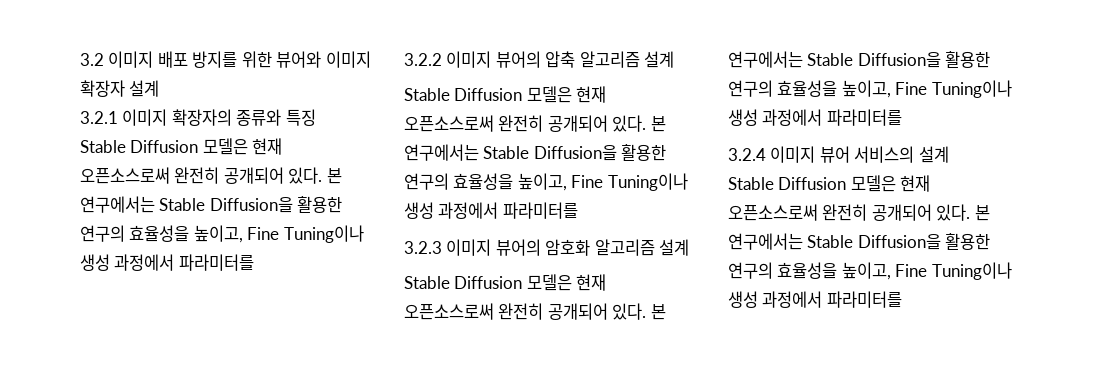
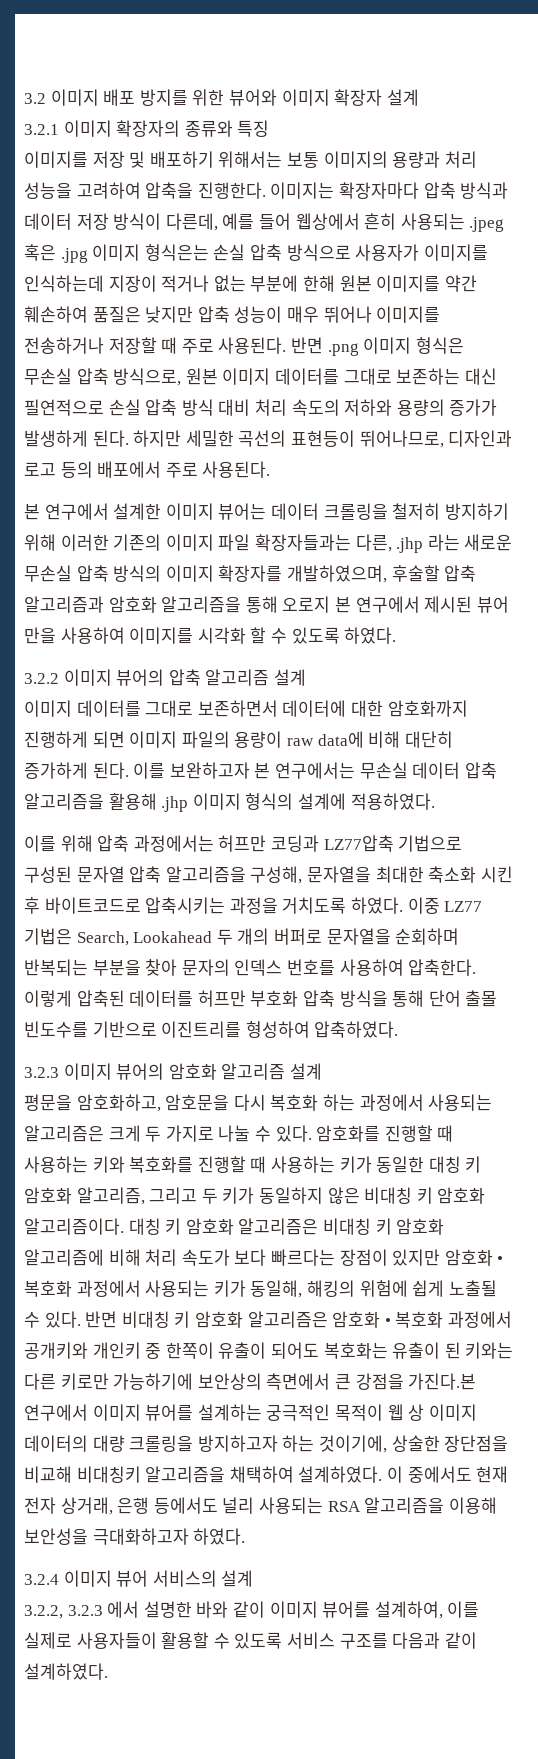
[80,138,283,155] [80,167,342,184] [80,196,343,213] [80,225,364,243] [80,254,254,271] Stable Diffusion 모델은 현재 오픈소스로써 완전히 공개되어 있다. 본 연구에서는 Stable Diffusion을 활용한 연구의 효율성을 높이고, Fine Tuning이나 생성 과정에서 파라미터를 -> [24,151,477,168] [24,182,509,199] [24,213,505,232] [24,244,488,263] [24,275,477,292] [24,306,441,323] [24,337,464,356] [24,368,497,386] [24,399,498,416] [24,430,513,448] [24,461,271,478] [24,503,509,520] [24,534,513,553] [24,565,477,583] [24,596,509,613] [24,627,397,644] 이미지를 저장 및 배포하기 위해서는 보통 이미지의 용량과 처리 성능을 고려하여 압축을 진행한다. 이미지는 확장자마다 압축 방식과 데이터 저장 방식이 다른데, 예를 들어 웹상에서 흔히 사용되는 .jpeg 혹은 .jpg 이미지 형식은는 손실 압축 방식으로 사용자가 이미지를 인식하는데 지장이 적거나 없는 부분에 한해 원본 이미지를 약간 훼손하여 품질은 낮지만 압축 성능이 매우 뛰어나 이미지를 전송하거나 저장할 때 주로 사용된다. 반면 .png 이미지 형식은 무손실 압축 방식으로, 원본 이미지 데이터를 그대로 보존하는 대신 필연적으로 손실 압축 방식 대비 처리 속도의 저하와 용량의 증가가 발생하게 된다. 하지만 세밀한 곡선의 표현등이 뛰어나므로, 디자인과 로고 등의 배포에서 주로 사용된다. // 본 연구에서 설계한 이미지 뷰어는 데이터 크롤링을 철저히 방지하기 위해 이러한 기존의 이미지 파일 확장자들과는 다른, .jhp 라는 새로운 무손실 압축 방식의 이미지 확장자를 개발하였으며, 후술할 압축 알고리즘과 암호화 알고리즘을 통해 오로지 본 연구에서 제시된 뷰어 만을 사용하여 이미지를 시각화 할 수 있도록 하였다.
[404,86,607,103] [404,115,666,132] [404,144,667,161] [404,173,688,191] [404,202,578,219] Stable Diffusion 모델은 현재 오픈소스로써 완전히 공개되어 있다. 본 연구에서는 Stable Diffusion을 활용한 연구의 효율성을 높이고, Fine Tuning이나 생성 과정에서 파라미터를 -> [24,700,468,717] [24,731,453,748] [24,762,497,779] [24,793,435,812] [24,835,463,852] [24,866,513,884] [24,897,483,914] [24,928,460,946] [24,959,477,976] [24,990,498,1007] [24,1021,399,1038] 이미지 데이터를 그대로 보존하면서 데이터에 대한 암호화까지 진행하게 되면 이미지 파일의 용량이 raw data에 비해 대단히 증가하게 된다. 이를 보완하고자 본 연구에서는 무손실 데이터 압축 알고리즘을 활용해 .jhp 이미지 형식의 설계에 적용하였다. // 이를 위해 압축 과정에서는 허프만 코딩과 LZ77압축 기법으로 구성된 문자열 압축 알고리즘을 구성해, 문자열을 최대한 축소화 시킨 후 바이트코드로 압축시키는 과정을 거치도록 하였다. 이중 LZ77 기법은 Search, Lookahead 두 개의 버퍼로 문자열을 순회하며 반복되는 부분을 찾아 문자의 인덱스 번호를 사용하여 압축한다. 이렇게 압축된 데이터를 허프만 부호화 압축 방식을 통해 단어 출몰 빈도수를 기반으로 이진트리를 형성하여 압축하였다.
[404,274,607,291] [404,303,666,320] [728,51,991,68] [728,80,1012,98] [728,109,902,126] Stable Diffusion 모델은 현재 오픈소스로써 완전히 공개되어 있다. 본 연구에서는 Stable Diffusion을 활용한 연구의 효율성을 높이고, Fine Tuning이나 생성 과정에서 파라미터를 -> [24,1094,493,1112] [24,1125,454,1142] [24,1156,482,1173] [24,1187,486,1205] [24,1218,445,1235] [24,1249,504,1266] [24,1280,497,1298] [24,1311,512,1328] [24,1342,514,1359] [24,1373,477,1390] [24,1404,477,1421] [24,1435,509,1453] [24,1466,509,1483] [24,1497,497,1515] [24,1528,246,1545] 평문을 암호화하고, 암호문을 다시 복호화 하는 과정에서 사용되는 알고리즘은 크게 두 가지로 나눌 수 있다. 암호화를 진행할 때 사용하는 키와 복호화를 진행할 때 사용하는 키가 동일한 대칭 키 암호화 알고리즘, 그리고 두 키가 동일하지 않은 비대칭 키 암호화 알고리즘이다. 대칭 키 암호화 알고리즘은 비대칭 키 암호화 알고리즘에 비해 처리 속도가 보다 빠르다는 장점이 있지만 암호화 • 복호화 과정에서 사용되는 키가 동일해, 해킹의 위험에 쉽게 노출될 수 있다. 반면 비대칭 키 암호화 알고리즘은 암호화 • 복호화 과정에서 공개키와 개인키 중 한쪽이 유출이 되어도 복호화는 유출이 된 키와는 다른 키로만 가능하기에 보안상의 측면에서 큰 강점을 가진다.본 연구에서 이미지 뷰어를 설계하는 궁극적인 목적이 웹 상 이미지 데이터의 대량 크롤링을 방지하고자 하는 것이기에, 상술한 장단점을 비교해 비대칭키 알고리즘을 채택하여 설계하였다. 이 중에서도 현재 전자 상거래, 은행 등에서도 널리 사용되는 RSA 알고리즘을 이용해 보안성을 극대화하고자 하였다.
[728,175,931,192] [728,204,990,221] [728,233,991,250] [728,262,1012,280] [728,291,902,308] Stable Diffusion 모델은 현재 오픈소스로써 완전히 공개되어 있다. 본 연구에서는 Stable Diffusion을 활용한 연구의 효율성을 높이고, Fine Tuning이나 생성 과정에서 파라미터를 -> [24,1601,480,1619] [24,1632,477,1649] [24,1663,108,1680] 3.2.2, 3.2.3 에서 설명한 바와 같이 이미지 뷰어를 설계하여, 이를 실제로 사용자들이 활용할 수 있도록 서비스 구조를 다음과 같이 설계하였다.

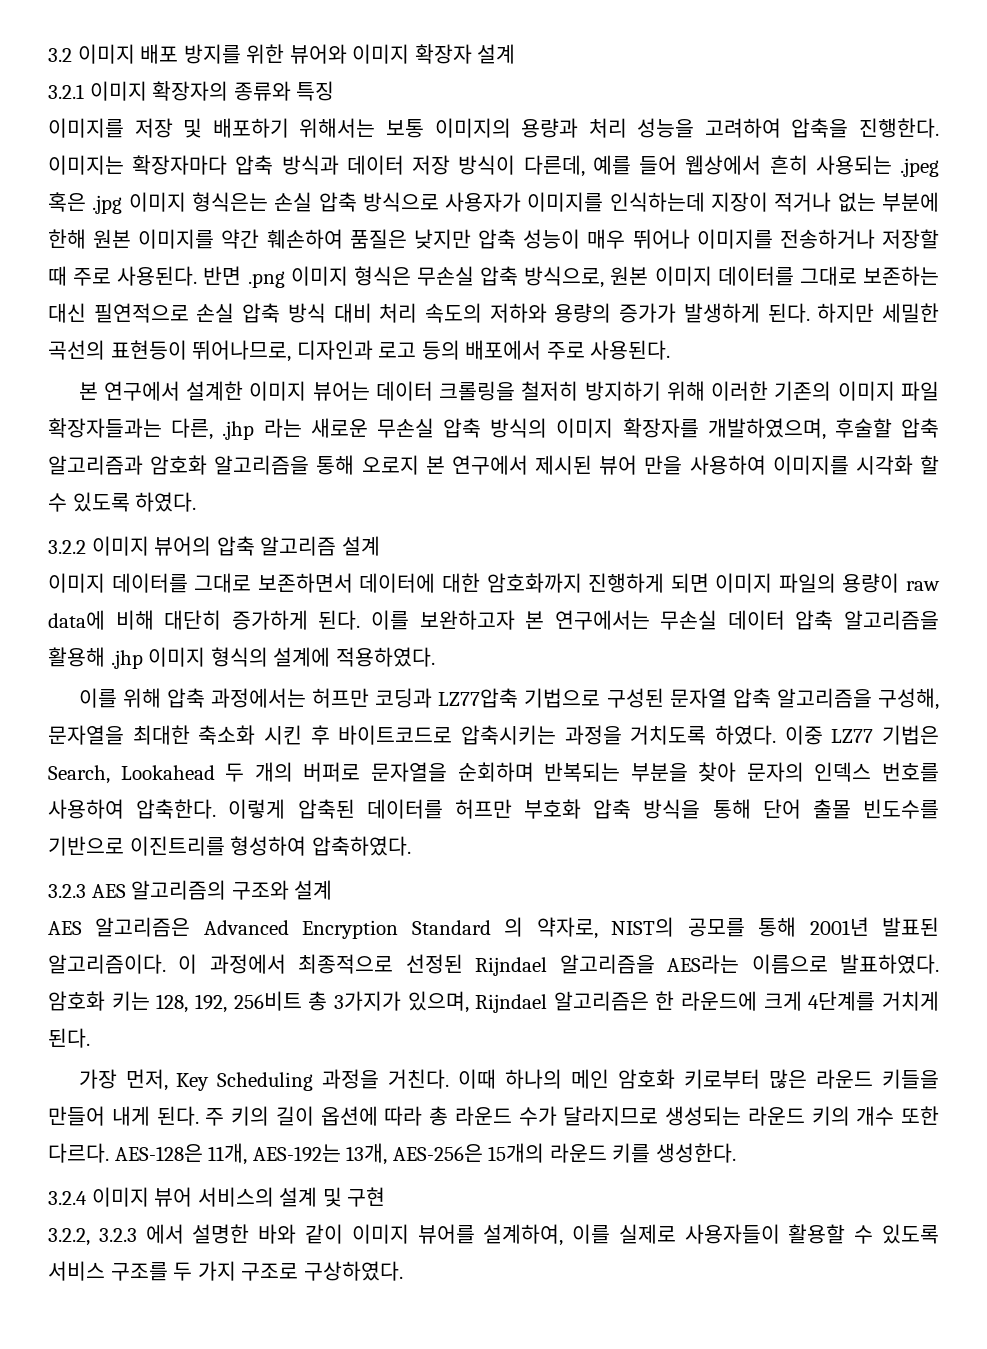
[63,1063,322,1080] [24,1094,493,1112] [24,1125,454,1142] [24,1156,482,1173] [24,1187,486,1205] [24,1218,445,1235] [24,1249,504,1266] [24,1280,497,1298] [24,1311,512,1328] [24,1342,514,1359] [24,1373,477,1390] [24,1404,477,1421] [24,1435,509,1453] [24,1466,509,1483] [24,1497,497,1515] [24,1528,246,1545] 이미지 뷰어의 암호화 알고리즘 설계 // 평문을 암호화하고, 암호문을 다시 복호화 하는 과정에서 사용되는 알고리즘은 크게 두 가지로 나눌 수 있다. 암호화를 진행할 때 사용하는 키와 복호화를 진행할 때 사용하는 키가 동일한 대칭 키 암호화 알고리즘, 그리고 두 키가 동일하지 않은 비대칭 키 암호화 알고리즘이다. 대칭 키 암호화 알고리즘은 비대칭 키 암호화 알고리즘에 비해 처리 속도가 보다 빠르다는 장점이 있지만 암호화 • 복호화 과정에서 사용되는 키가 동일해, 해킹의 위험에 쉽게 노출될 수 있다. 반면 비대칭 키 암호화 알고리즘은 암호화 • 복호화 과정에서 공개키와 개인키 중 한쪽이 유출이 되어도 복호화는 유출이 된 키와는 다른 키로만 가능하기에 보안상의 측면에서 큰 강점을 가진다.본 연구에서 이미지 뷰어를 설계하는 궁극적인 목적이 웹 상 이미지 데이터의 대량 크롤링을 방지하고자 하는 것이기에, 상술한 장단점을 비교해 비대칭키 알고리즘을 채택하여 설계하였다. 이 중에서도 현재 전자 상거래, 은행 등에서도 널리 사용되는 RSA 알고리즘을 이용해 보안성을 극대화하고자 하였다. -> [91,880,333,900] [48,917,940,939] [48,954,940,976] [48,991,939,1013] [48,1028,90,1048] [78,1069,939,1091] [48,1106,939,1126] [48,1143,736,1165] AES 알고리즘의 구조와 설계 // AES 알고리즘은 Advanced Encryption Standard 의 약자로, NIST의 공모를 통해 2001년 발표된 알고리즘이다. 이 과정에서 최종적으로 선정된 Rijndael 알고리즘을 AES라는 이름으로 발표하였다. 암호화 키는 128, 192, 256비트 총 3가지가 있으며, Rijndael 알고리즘은 한 라운드에 크게 4단계를 거치게 된다. // 가장 먼저, Key Scheduling 과정을 거친다. 이때 하나의 메인 암호화 키로부터 많은 라운드 키들을 만들어 내게 된다. 주 키의 길이 옵션에 따라 총 라운드 수가 달라지므로 생성되는 라운드 키의 개수 또한 다르다. AES-128은 11개, AES-192는 13개, AES-256은 15개의 라운드 키를 생성한다.
(254, 1578) none -> [322,1187,386,1207] 및 구현
[392,1632,477,1649] [24,1663,108,1680] 다음과 같이 설계하였다. -> [173,1261,403,1281] 두 가지 구조로 구상하였다.

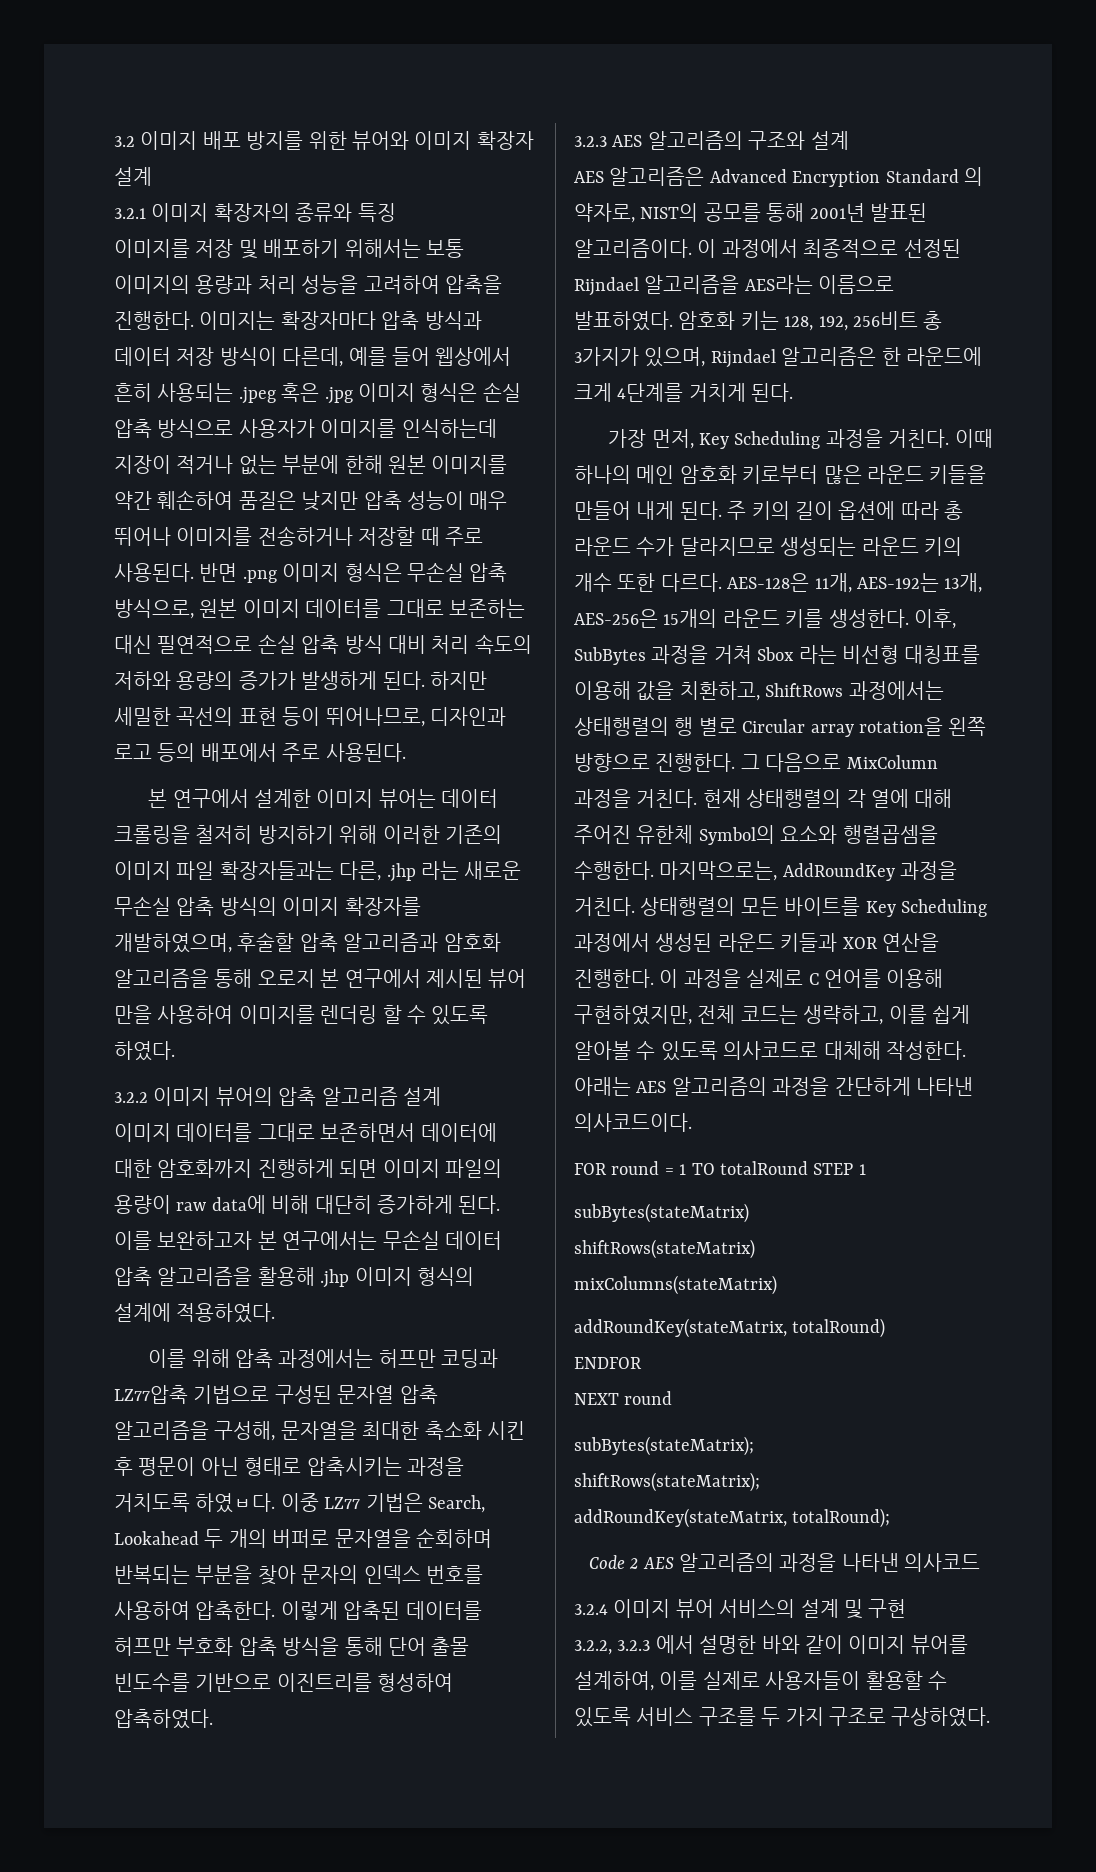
[191,192,268,212] 형식은는 -> [420,383,478,402] 형식은
[110,340,187,360] 표현등이 -> [238,707,321,726] 표현 등이
[855,455,913,475] 시각화 -> [320,1005,378,1024] 렌더링
[338,725,453,745] 바이트코드로 -> [138,1457,302,1476] 평문이 아닌 형태로
[715,725,776,745] 하였다. -> [195,1493,276,1513] 하였ㅂ다.
(736, 1153) none -> [914,609,956,629] [574,645,981,665] [574,681,944,701] [574,717,987,737] [574,753,938,772] [574,789,953,808] [574,825,938,845] [574,861,958,881] [574,897,987,917] [574,933,939,952] [574,969,944,988] [574,1005,970,1025] [574,1041,966,1061] [574,1077,973,1096] [574,1113,692,1132] [574,1161,866,1175] [574,1203,749,1223] [574,1239,755,1259] [574,1275,777,1295] [574,1318,886,1338] [574,1357,642,1369] [574,1391,673,1405] [574,1436,754,1456] [574,1472,760,1492] [574,1508,891,1528] [588,1553,981,1572] 이후, SubBytes 과정을 거쳐 Sbox 라는 비선형 대칭표를 이용해 값을 치환하고, ShiftRows 과정에서는 상태행렬의 행 별로 Circular array rotation을 왼쪽 방향으로 진행한다. 그 다음으로 MixColumn 과정을 거친다. 현재 상태행렬의 각 열에 대해 주어진 유한체 Symbol의 요소와 행렬곱셈을 수행한다. 마지막으로는, AddRoundKey 과정을 거친다. 상태행렬의 모든 바이트를 Key Scheduling 과정에서 생성된 라운드 키들과 XOR 연산을 진행한다. 이 과정을 실제로 C 언어를 이용해 구현하였지만, 전체 코드는 생략하고, 이를 쉽게 알아볼 수 있도록 의사코드로 대체해 작성한다. 아래는 AES 알고리즘의 과정을 간단하게 나타낸 의사코드이다. // FOR round = 1 TO totalRound STEP 1 // subBytes(stateMatrix) // shiftRows(stateMatrix) // mixColumns(stateMatrix) // addRoundKey(stateMatrix, totalRound) // ENDFOR // NEXT round // subBytes(stateMatrix); // shiftRows(stateMatrix); // addRoundKey(stateMatrix, totalRound); // Code 2 AES 알고리즘의 과정을 나타낸 의사코드

